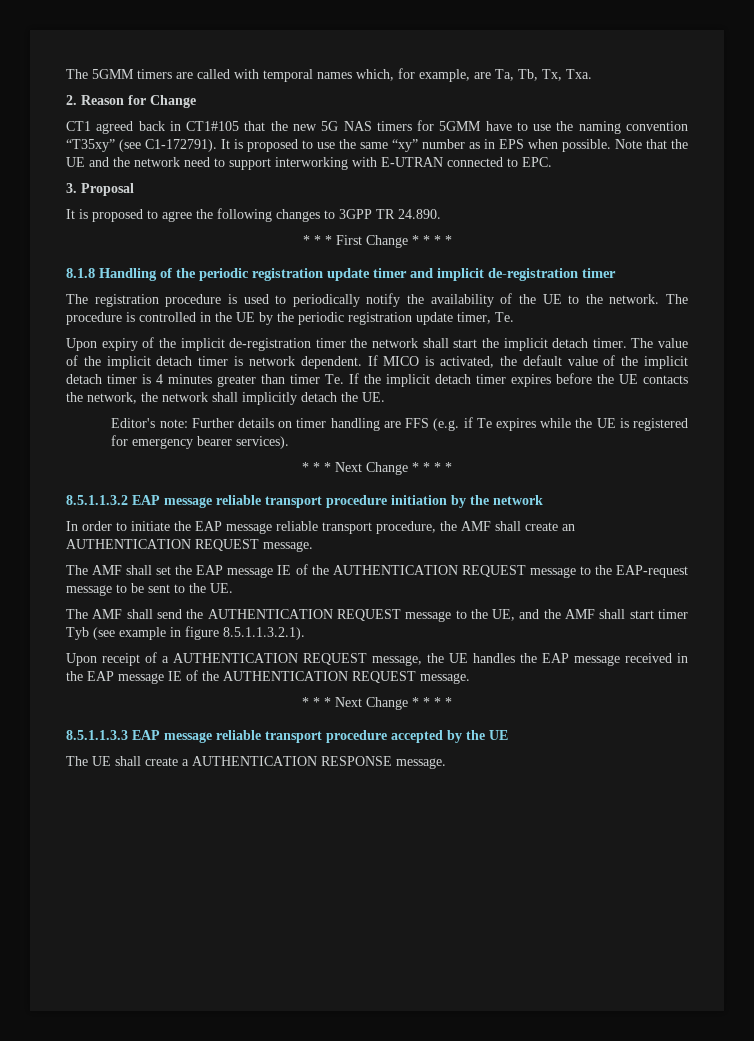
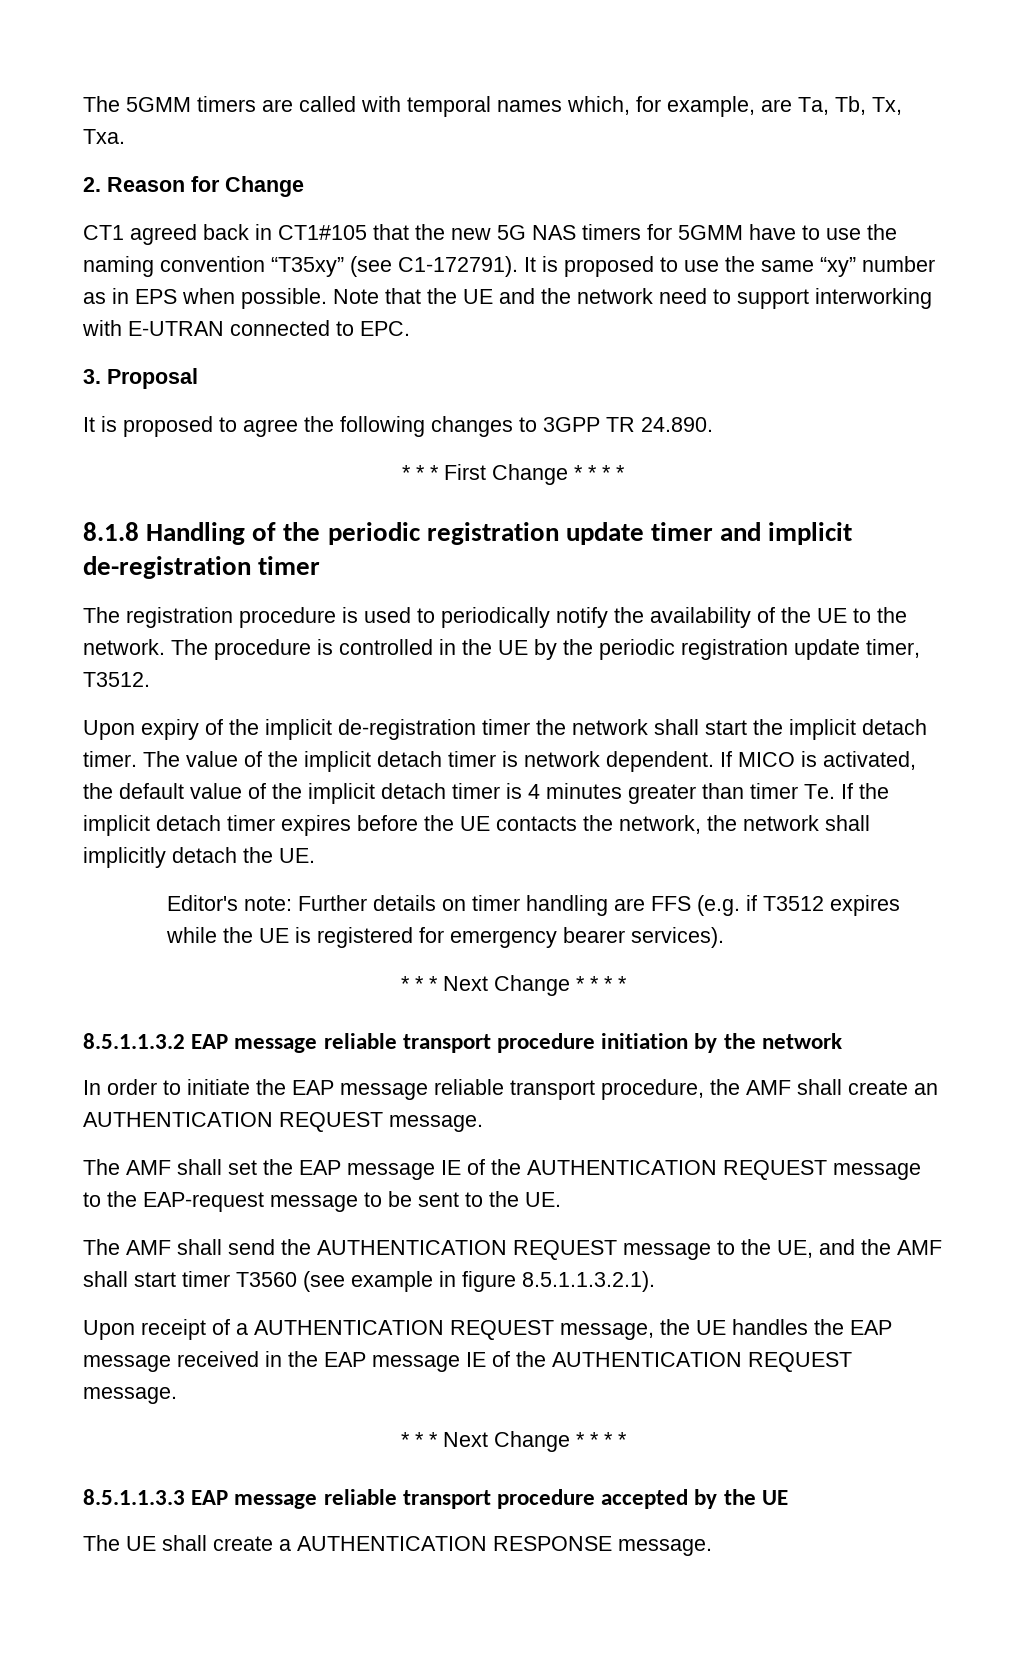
[495,312,514,322] Te. -> [83,672,150,687] T3512.
[476,418,492,428] Te -> [763,896,825,911] T3512
[66,627,89,640] Tyb -> [236,1272,297,1287] T3560

